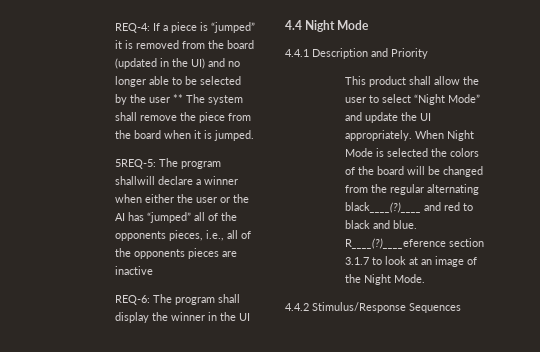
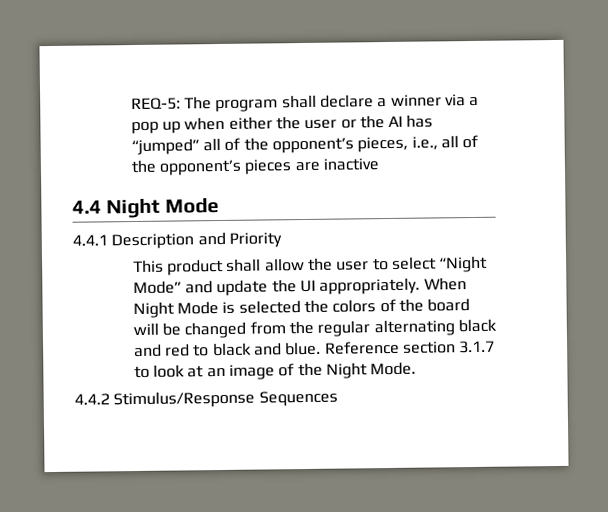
[115,22,255,33] [115,40,254,49] [115,58,240,69] [115,76,241,87] [115,94,243,105] [115,112,251,123] [115,130,254,141] [115,158,221,169] [115,176,155,185] REQ-4: If a piece is “jumped” it is removed from the board (updated in the UI) and no longer able to be selected by the user ** The system shall remove the piece from the board when it is jumped. // 5REQ-5: The program shallwill -> [130,94,317,113] REQ-5: The program shall
(238, 180) none -> [444,94,480,107] [130,121,181,135] via a pop up
[115,231,166,241] opponents -> [271,137,354,154] opponent’s
[134,249,185,259] opponents -> [158,159,242,176] opponent’s
[115,294,240,305] [115,312,250,323] // REQ-6: The program shall display the winner in the UI -> (379, 164) none
[345,202,421,213] black____(?)____ -> [457,318,497,333] black
[345,238,446,249] R____(?)____eference -> [324,340,400,355] Reference

